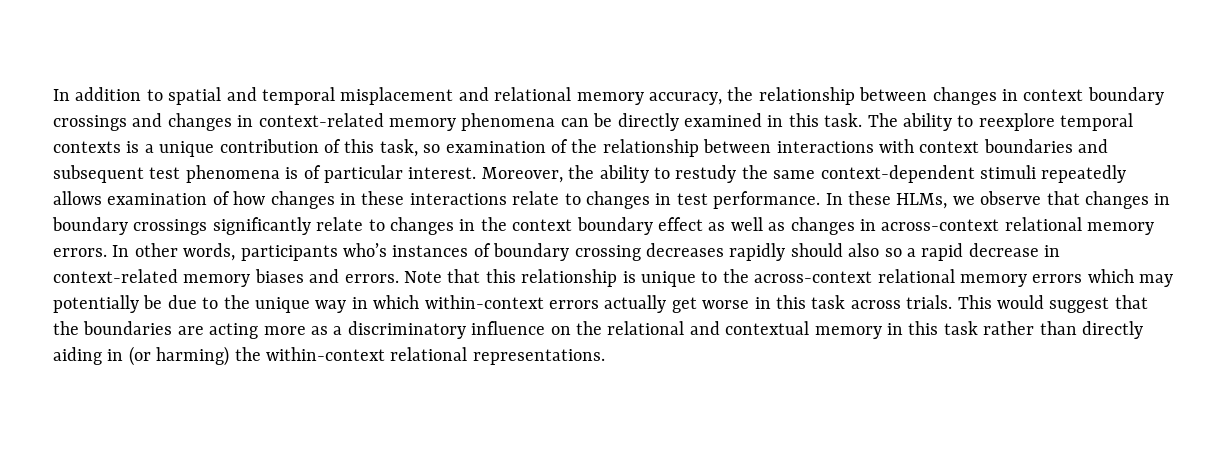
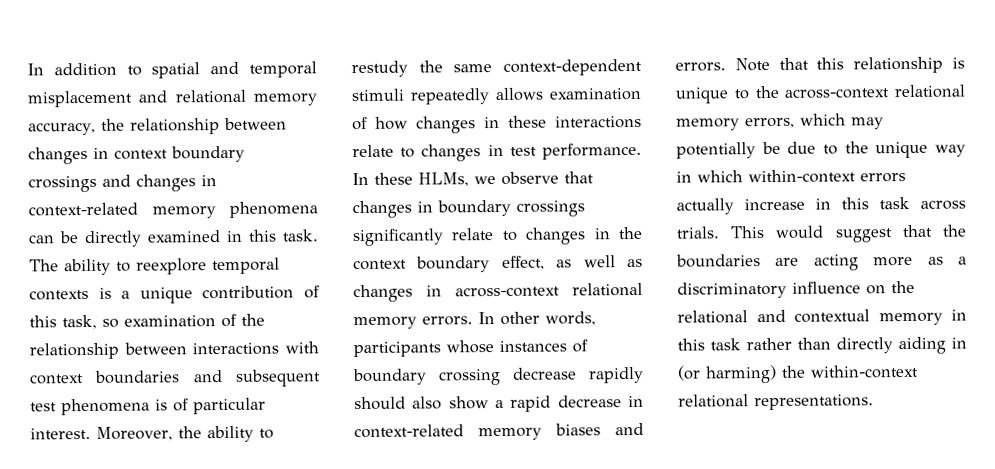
[657,217,703,231] effect -> [501,255,545,270] effect,
[343,243,387,257] who’s -> [446,340,494,354] whose
[645,243,724,257] decreases -> [512,367,577,380] decrease
[884,248,902,257] so -> [448,396,489,410] show
[1032,274,1083,283] errors -> [745,117,795,129] errors,
[671,297,750,313] get worse -> [744,198,805,211] increase

